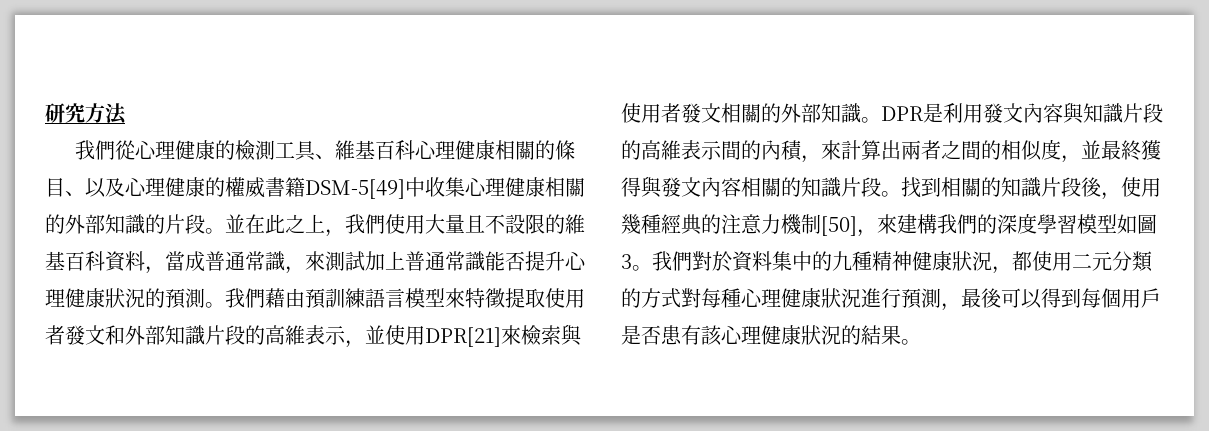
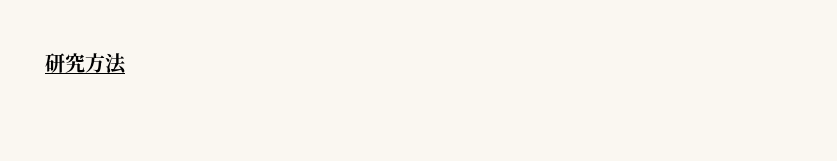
[74,140,575,161] [45,177,585,199] [45,214,585,237] [45,251,587,274] [45,288,585,309] [45,324,582,348] [621,102,1163,124] [621,139,1161,163] [621,176,1161,200] [621,213,1157,237] [621,251,1153,274] [621,288,1161,311] [621,325,921,346] // 我們從心理健康的檢測工具、維基百科心理健康相關的條目、以及心理健康的權威書籍DSM-5[49]中收集心理健康相關的外部知識的片段。並在此之上，我們使用大量且不設限的維基百科資料，當成普通常識，來測試加上普通常識能否提升心理健康狀況的預測。我們藉由預訓練語言模型來特徵提取使用者發文和外部知識片段的高維表示，並使用DPR[21]來檢索與使用者發文相關的外部知識。DPR是利用發文內容與知識片段的高維表示間的內積，來計算出兩者之間的相似度，並最終獲得與發文內容相關的知識片段。找到相關的知識片段後，使用幾種經典的注意力機制[50]，來建構我們的深度學習模型如圖3。我們對於資料集中的九種精神健康狀況，都使用二元分類的方式對每種心理健康狀況進行預測，最後可以得到每個用戶是否患有該心理健康狀況的結果。 -> (127, 64) none

